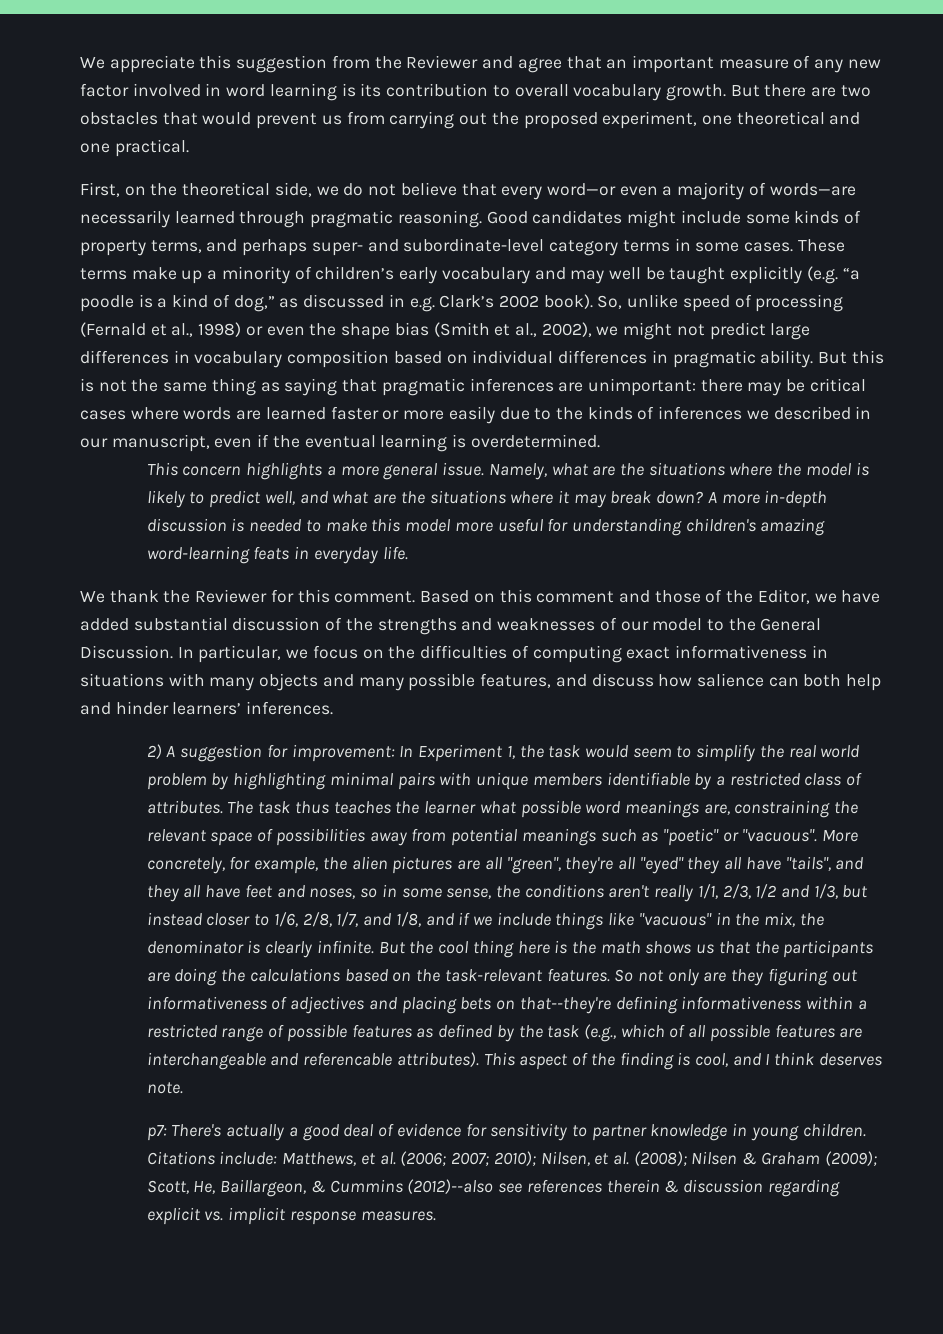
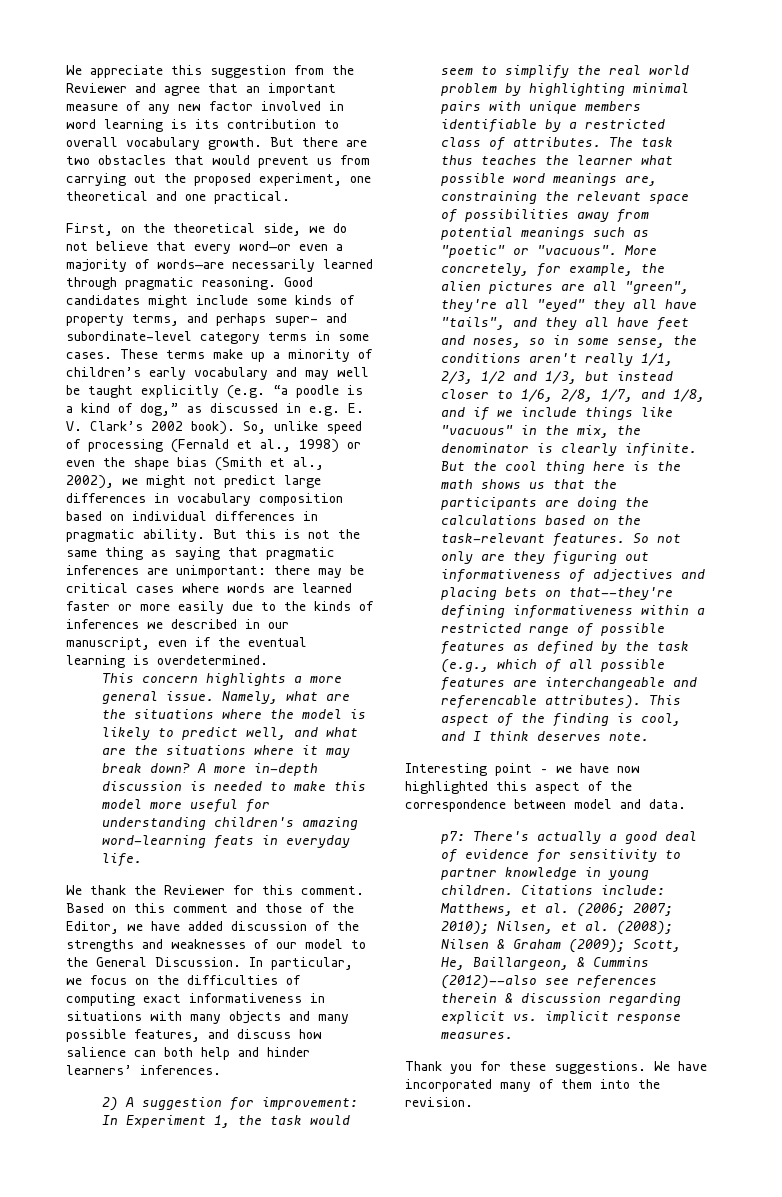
(435, 304) none -> [348,403,364,413] [66,421,82,431] E. V.
[133,617,228,631] substantial -> (223, 926) none
(183, 1088) none -> [405,763,640,776] [405,781,632,794] [405,799,686,812] // Interesting point – we have now highlighted this aspect of the correspondence between model and data.
(436, 1216) none -> [405,1061,707,1074] [405,1079,660,1092] [405,1097,473,1107] // Thank you for these suggestions. We have incorporated many of them into the revision.

